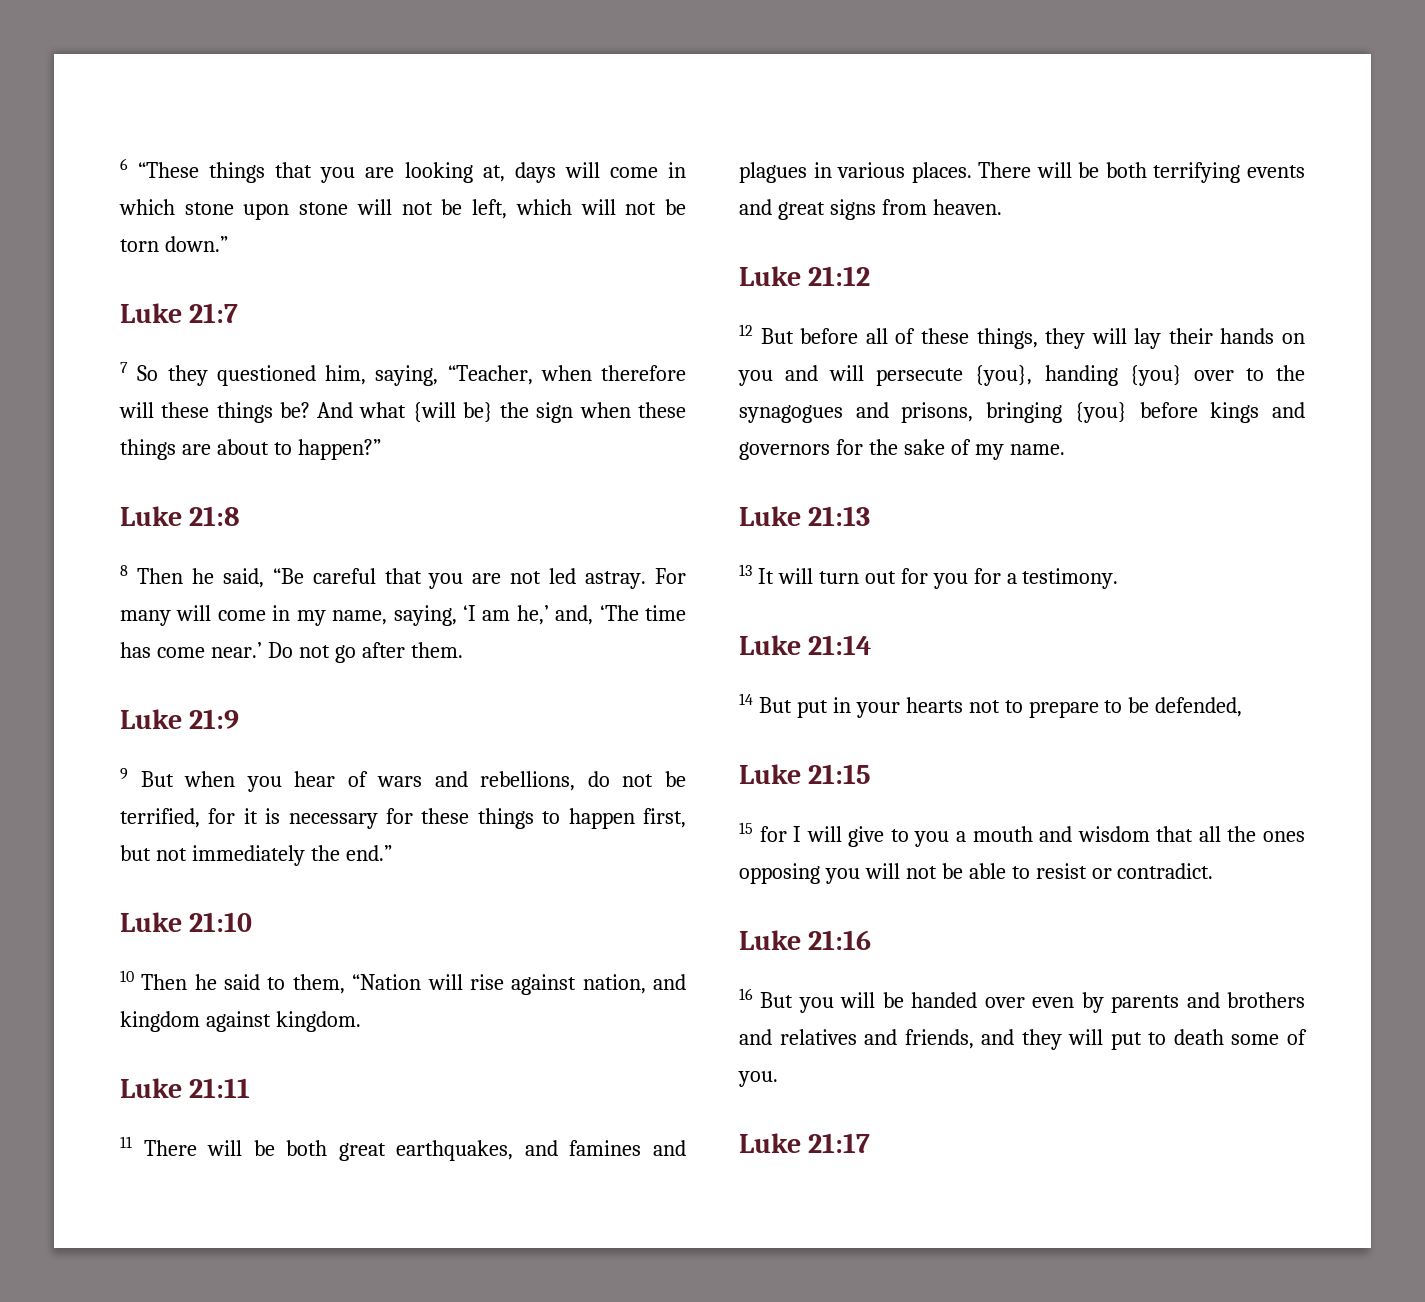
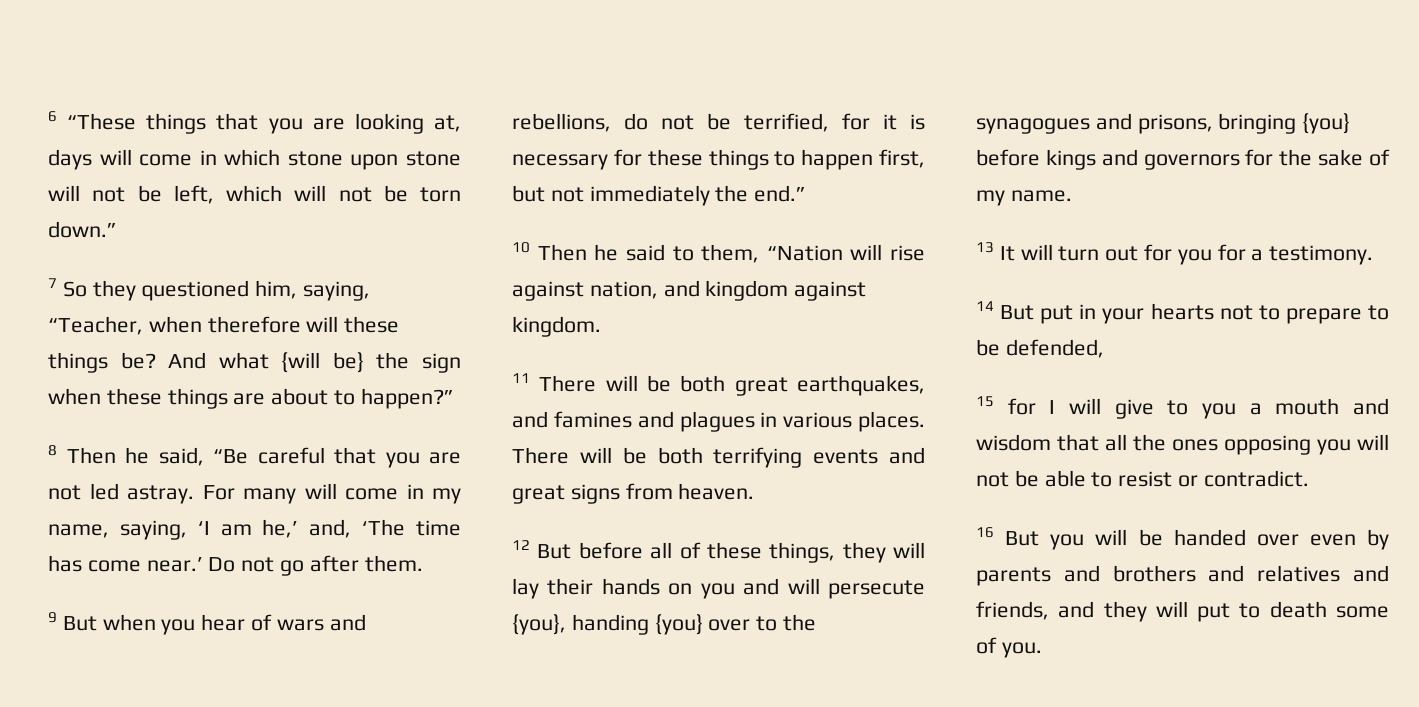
[120,303,239,323] // Luke 21:7 -> (117, 229) none
[120,506,241,526] // Luke 21:8 -> (454, 398) none
[120,709,240,729] // Luke 21:9 -> (423, 563) none
[120,912,253,932] // Luke 21:10 -> (807, 193) none
[120,1078,251,1098] // Luke 21:11 -> (601, 326) none
[739,266,871,286] // Luke 21:12 -> (755, 491) none
[739,506,871,526] // Luke 21:13 -> (1072, 196) none
[739,635,872,655] // Luke 21:14 -> (1374, 255) none
[739,764,872,784] // Luke 21:15 -> (1104, 348) none
[739,930,872,950] // Luke 21:16 -> (1309, 478) none
[739,1133,871,1153] // Luke 21:17 -> (1042, 650) none

